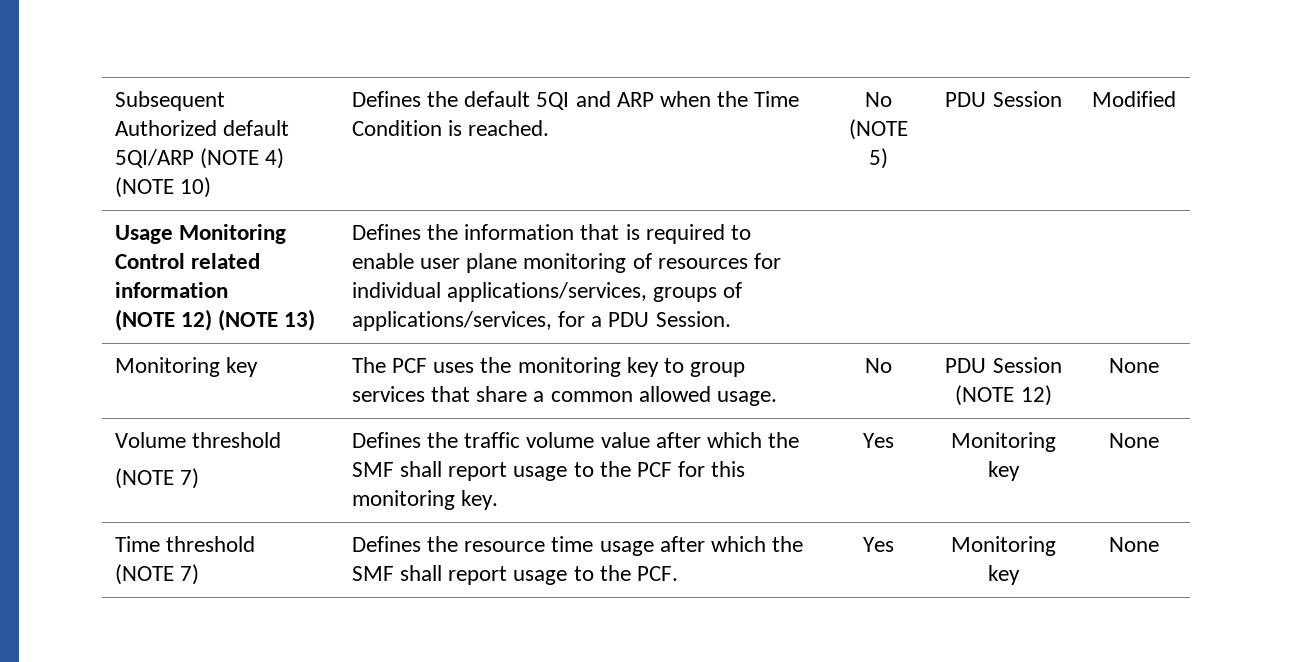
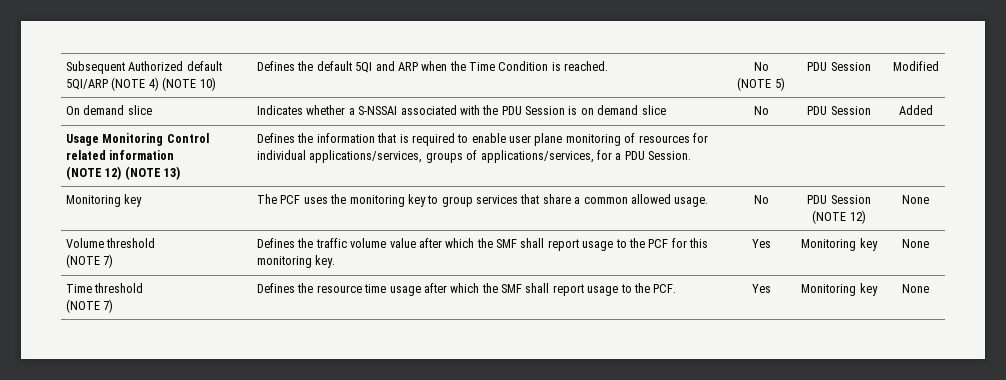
(1176, 99) none -> [66,105,152,115] [257,105,666,115] [753,106,769,115] [807,106,871,115] [898,105,933,115] // On demand slice | Indicates whether a S-NSSAI associated with the PDU Session is on demand slice | No | PDU Session | Added

